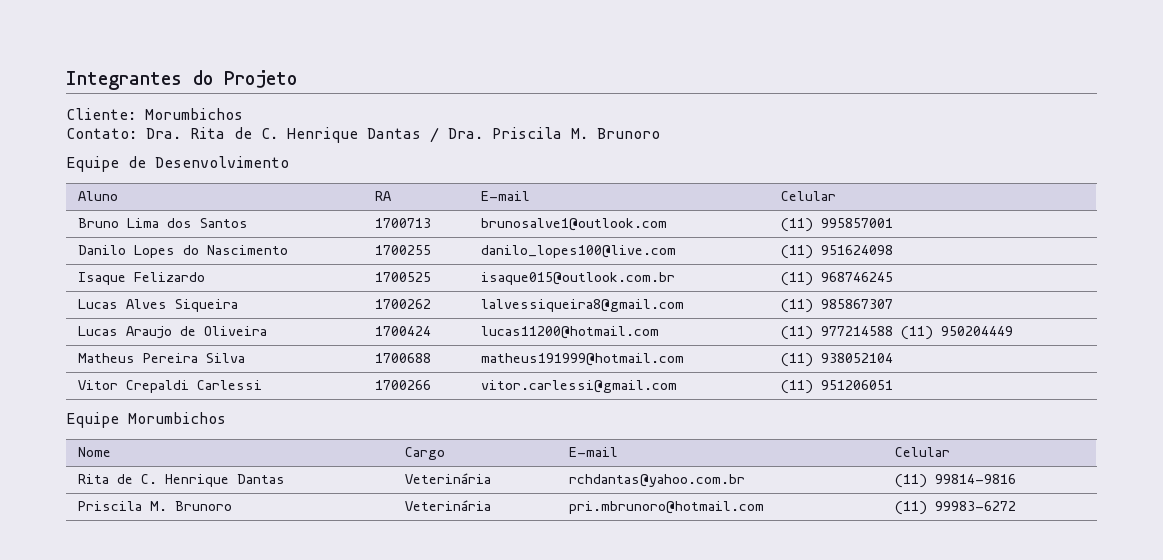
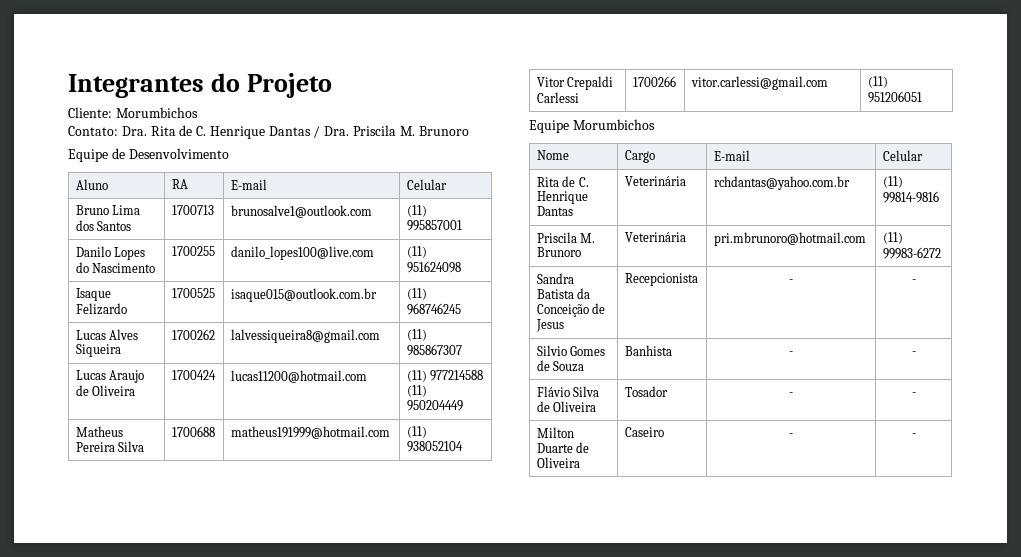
(1016, 506) none -> [536,273,574,284] [536,288,591,299] [536,303,606,317] [535,319,564,332] [624,273,698,286] [789,279,793,283] [911,279,916,283] [536,345,606,356] [536,360,585,372] [624,345,672,356] [789,351,793,355] [911,351,916,355] [536,386,600,397] [536,401,597,412] [624,386,668,397] [789,392,793,396] [911,392,916,396] [536,427,574,438] [536,442,590,453] [536,457,580,468] [624,427,664,437] [789,433,793,437] [911,433,916,437] // Sandra Batista da Conceição de Jesus | Recepcionista | - | - // Silvio Gomes de Souza | Banhista | - | - // Flávio Silva de Oliveira | Tosador | - | - // Milton Duarte de Oliveira | Caseiro | - | -

